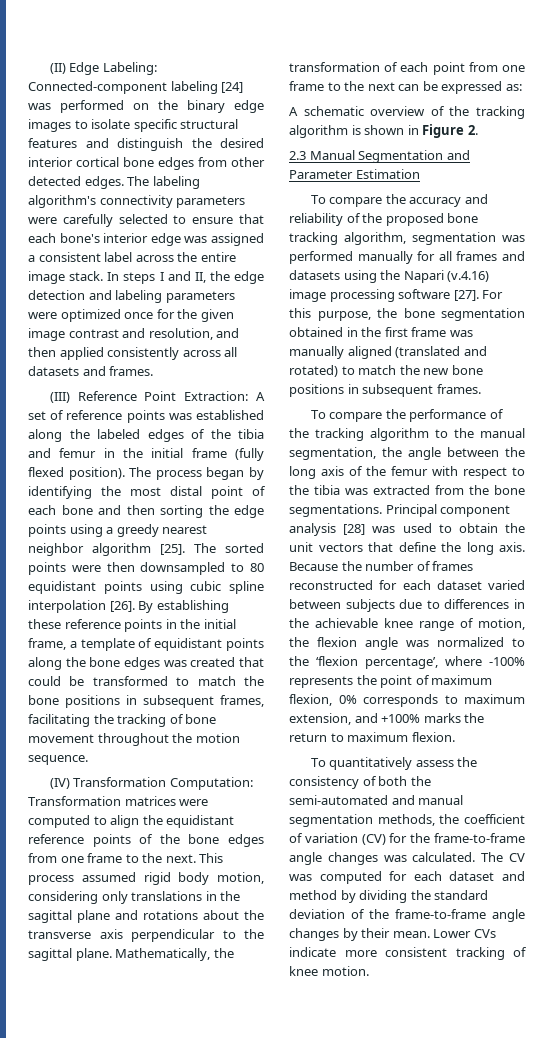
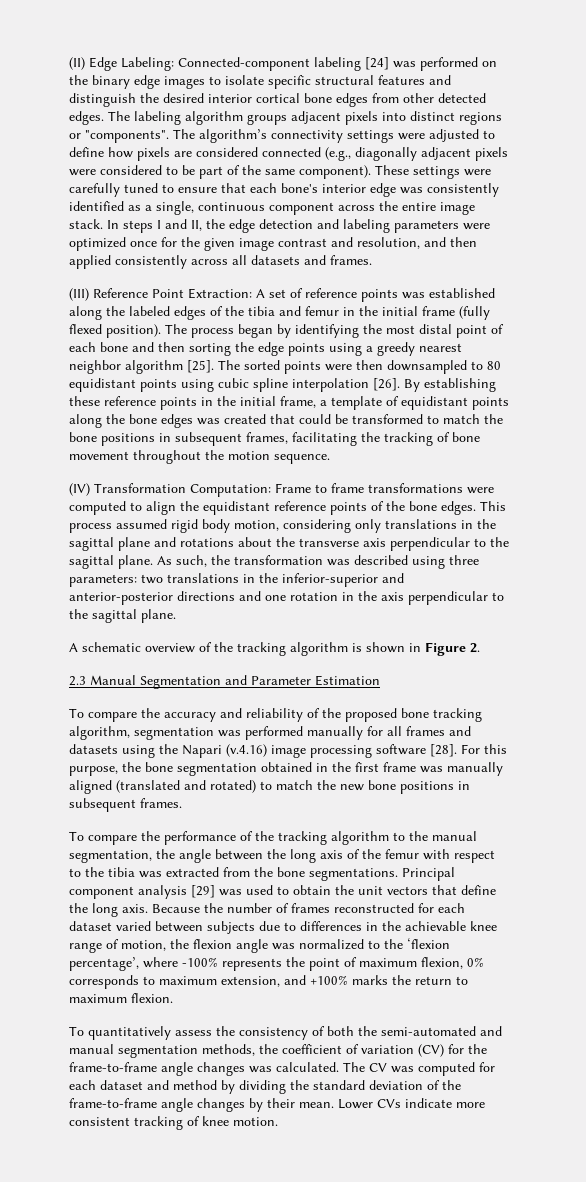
[28,195,246,208] algorithm's connectivity parameters -> [185,111,502,125] [69,129,495,143] [69,147,508,161] [69,165,460,179] algorithm groups adjacent pixels into distinct regions or "components". The algorithm’s connectivity settings were adjusted to define how pixels are considered connected (e.g., diagonally adjacent pixels were considered to be part of the same component). These settings
[118,214,168,224] selected -> [124,183,158,193] tuned
[211,233,264,246] [28,252,133,262] assigned a consistent label -> [427,183,499,197] [69,201,334,215] consistently identified as a single, continuous component
[28,796,176,806] Transformation matrices -> [275,483,463,493] Frame to frame transformations
[228,834,264,847] [28,853,196,863] edges from one frame to the next. -> [441,501,476,515] edges.
[115,948,234,961] [289,62,525,75] [289,81,522,94] Mathematically, the transformation of each point from one frame to the next can be expressed as: -> [157,555,479,569] [69,573,404,587] [69,591,504,605] [69,609,176,623] As such, the transformation was described using three parameters: two translations in the inferior-superior and anterior-posterior directions and one rotation in the axis perpendicular to the sagittal plane.
[453,290,479,301] [27]. -> [430,744,457,757] [28].
[343,524,366,535] [28] -> [191,885,215,898] [29]

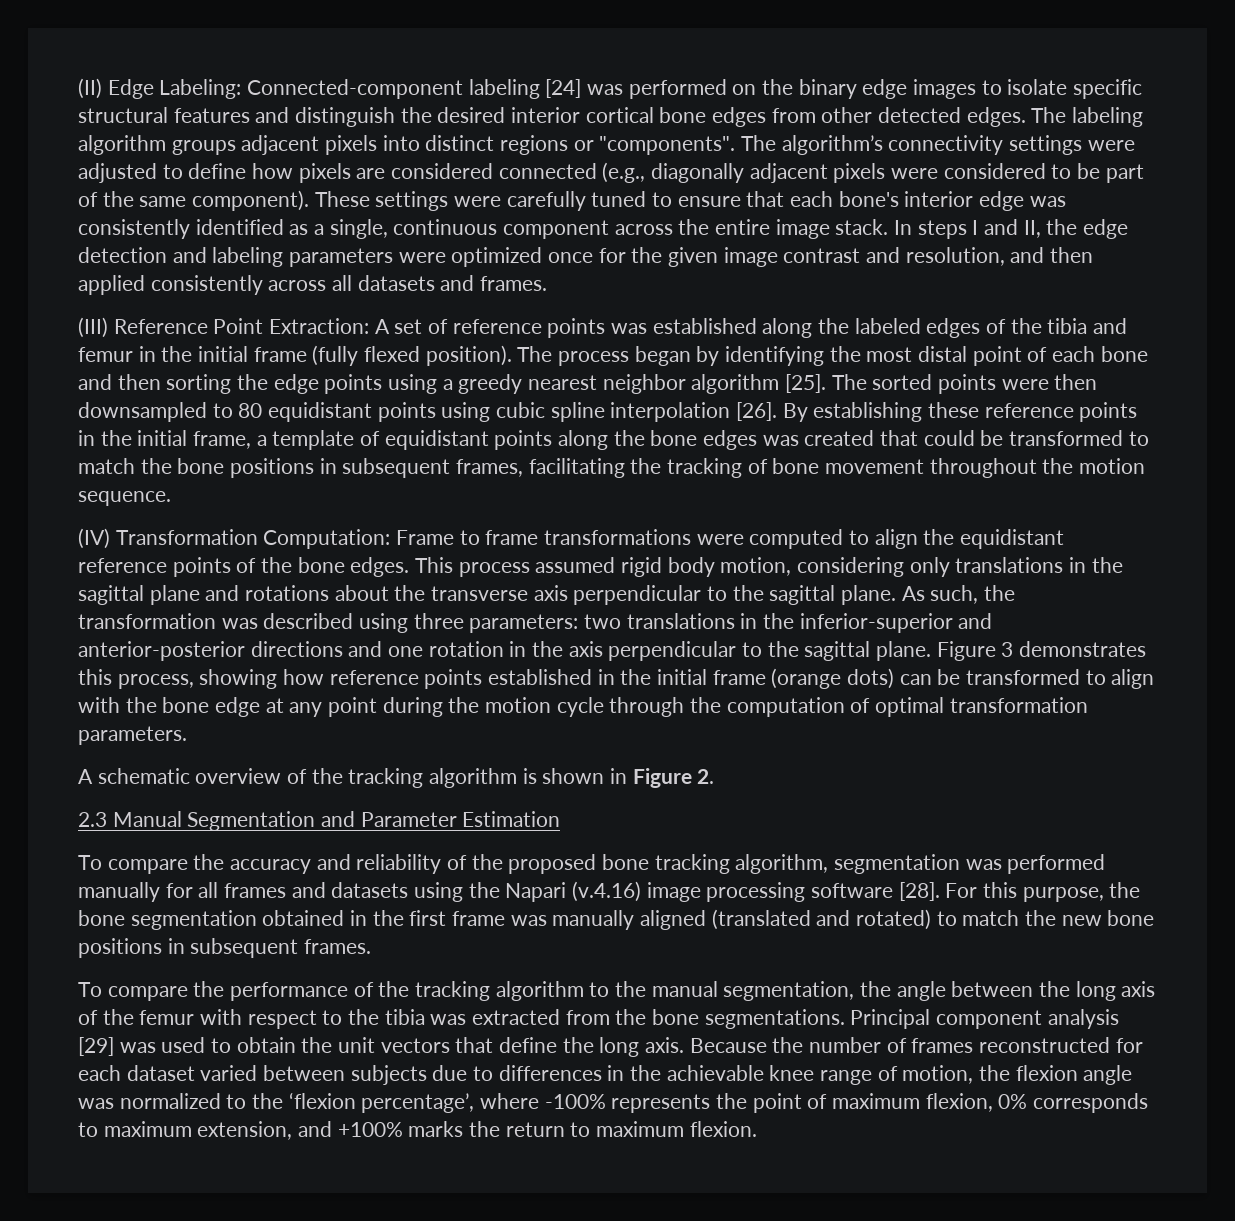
(176, 616) none -> [936,641,1147,661] [78,668,1155,689] [78,697,1088,717] [78,726,187,745] Figure 3 demonstrates this process, showing how reference points established in the initial frame (orange dots) can be transformed to align with the bone edge at any point during the motion cycle through the computation of optimal transformation parameters.
[69,1026,502,1040] [69,1044,487,1058] [69,1062,495,1076] [69,1080,461,1094] [69,1098,485,1112] [69,1116,278,1130] // To quantitatively assess the consistency of both the semi-automated and manual segmentation methods, the coefficient of variation (CV) for the frame-to-frame angle changes was calculated. The CV was computed for each dataset and method by dividing the standard deviation of the frame-to-frame angle changes by their mean. Lower CVs indicate more consistent tracking of knee motion. -> (757, 1129) none

